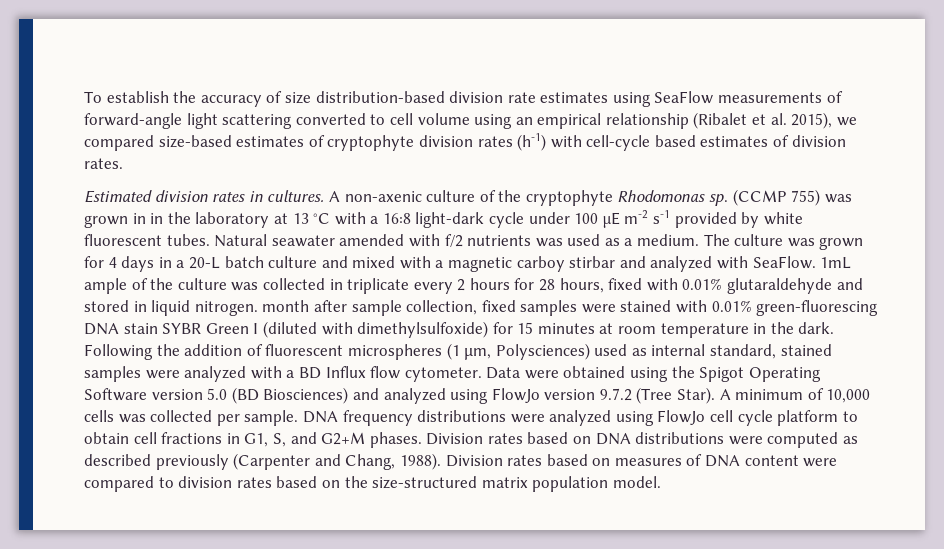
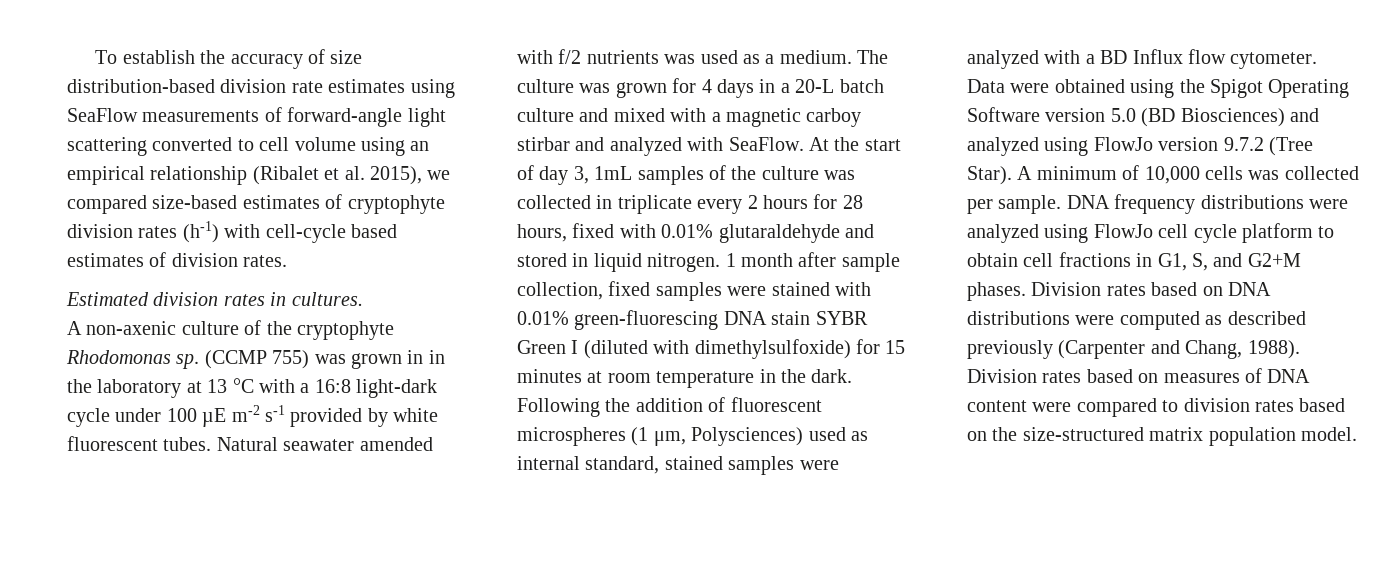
(325, 196) none -> (363, 299) //
[820,257,852,269] [84,278,127,294] 1mL ample -> [809,137,901,151] [517,165,704,185] At the start of day 3, 1mL samples
(258, 308) none -> [725,253,736,267] 1

